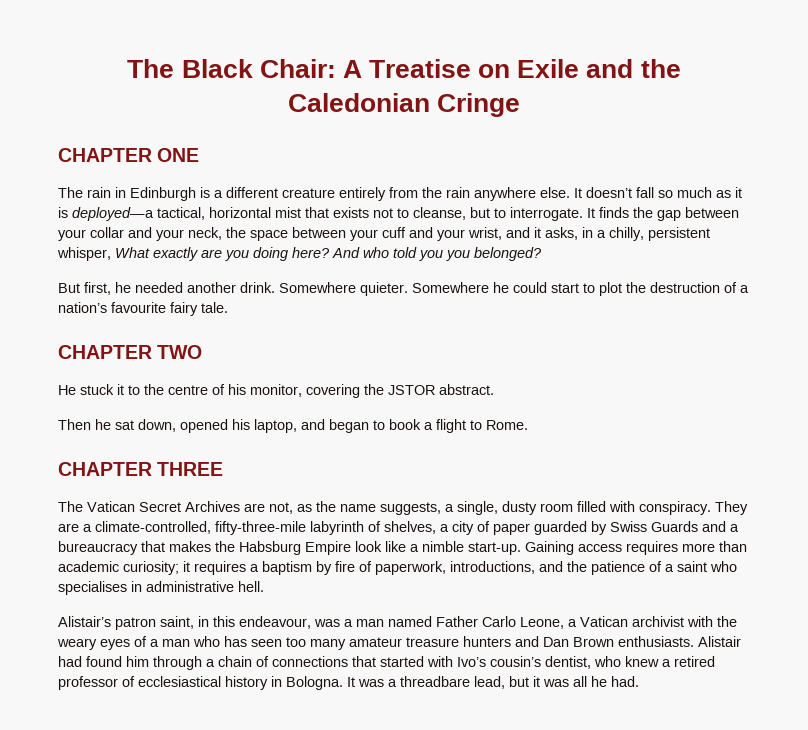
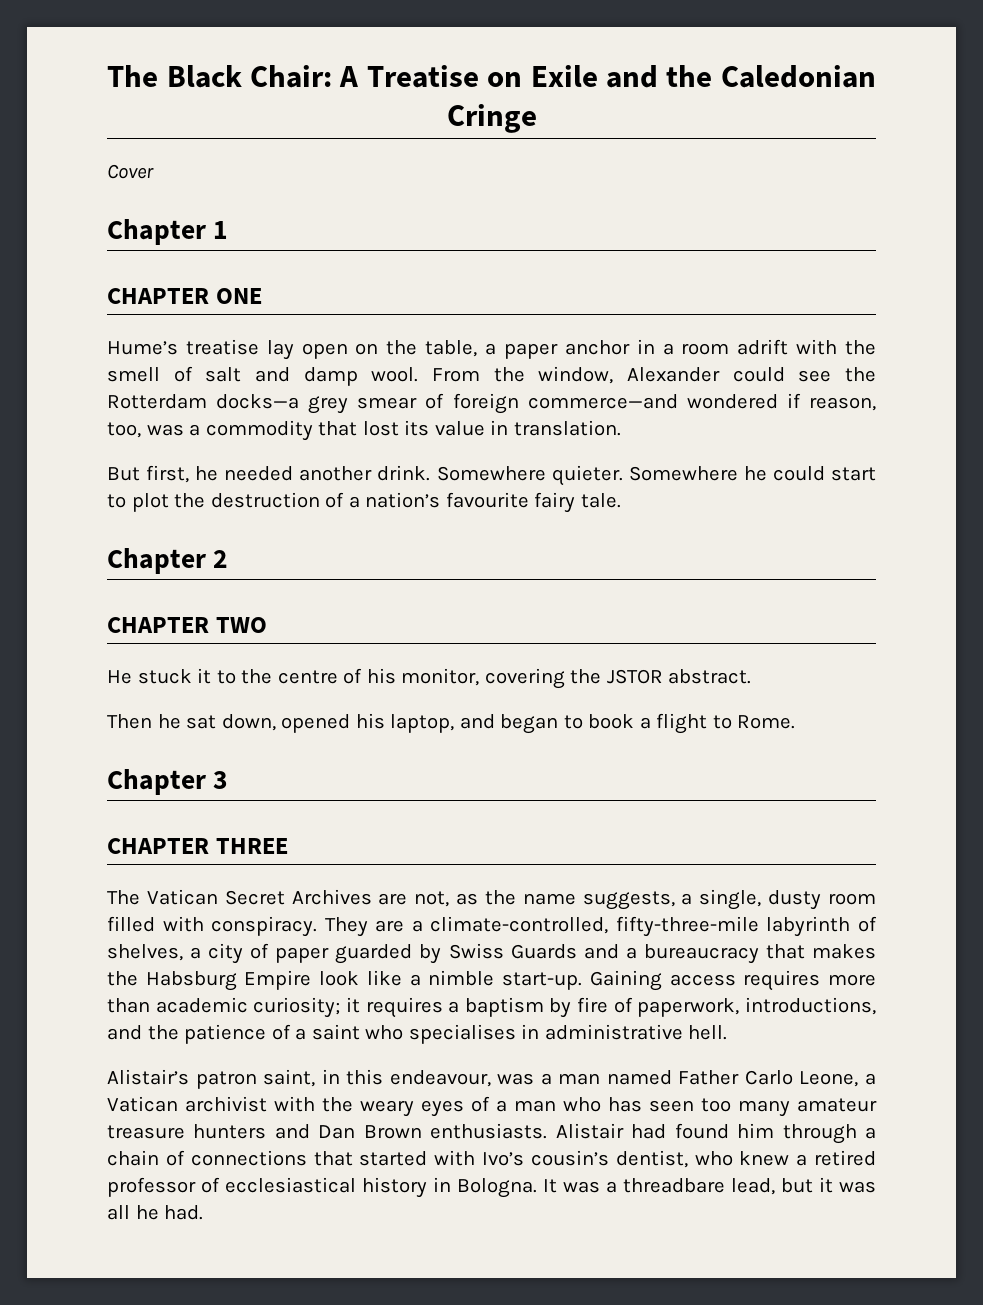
(521, 105) none -> [107,164,154,179] [107,219,229,245] // Cover // Chapter 1
[58,187,742,201] [58,207,739,221] [58,227,710,241] [57,247,542,261] The rain in Edinburgh is a different creature entirely from the rain anywhere else. It doesn’t fall so much as it is deployed—a tactical, horizontal mist that exists not to cleanse, but to interrogate. It finds the gap between your collar and your neck, the space between your cuff and your wrist, and it asks, in a chilly, persistent whisper, What exactly are you doing here? And who told you you belonged? -> [107,339,877,360] [107,366,876,386] [107,393,876,414] [107,420,621,441] Hume’s treatise lay open on the table, a paper anchor in a room adrift with the smell of salt and damp wool. From the window, Alexander could see the Rotterdam docks—a grey smear of foreign commerce—and wondered if reason, too, was a commodity that lost its value in translation.
(228, 307) none -> [107,548,229,574] // Chapter 2
(528, 425) none -> [107,769,229,795] // Chapter 3

